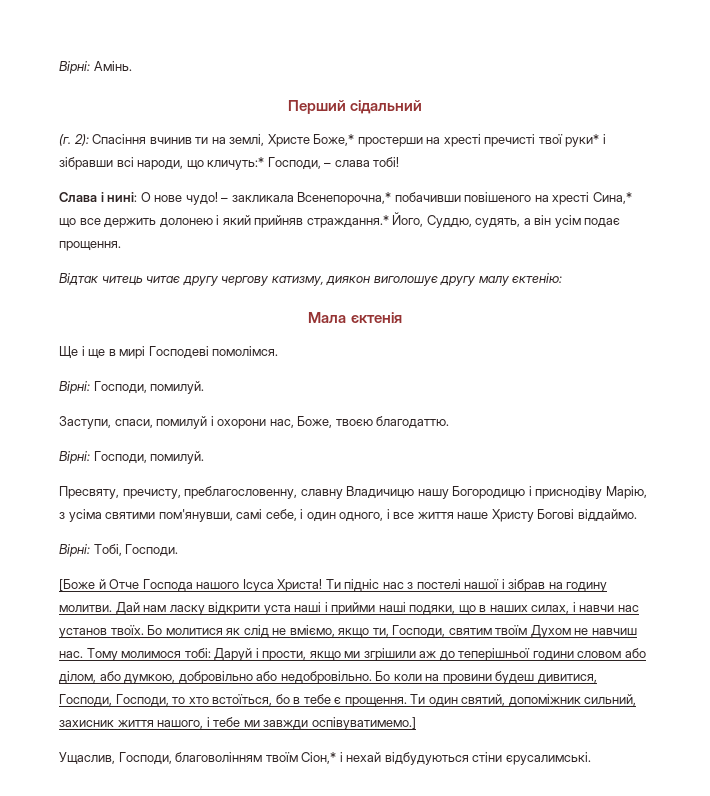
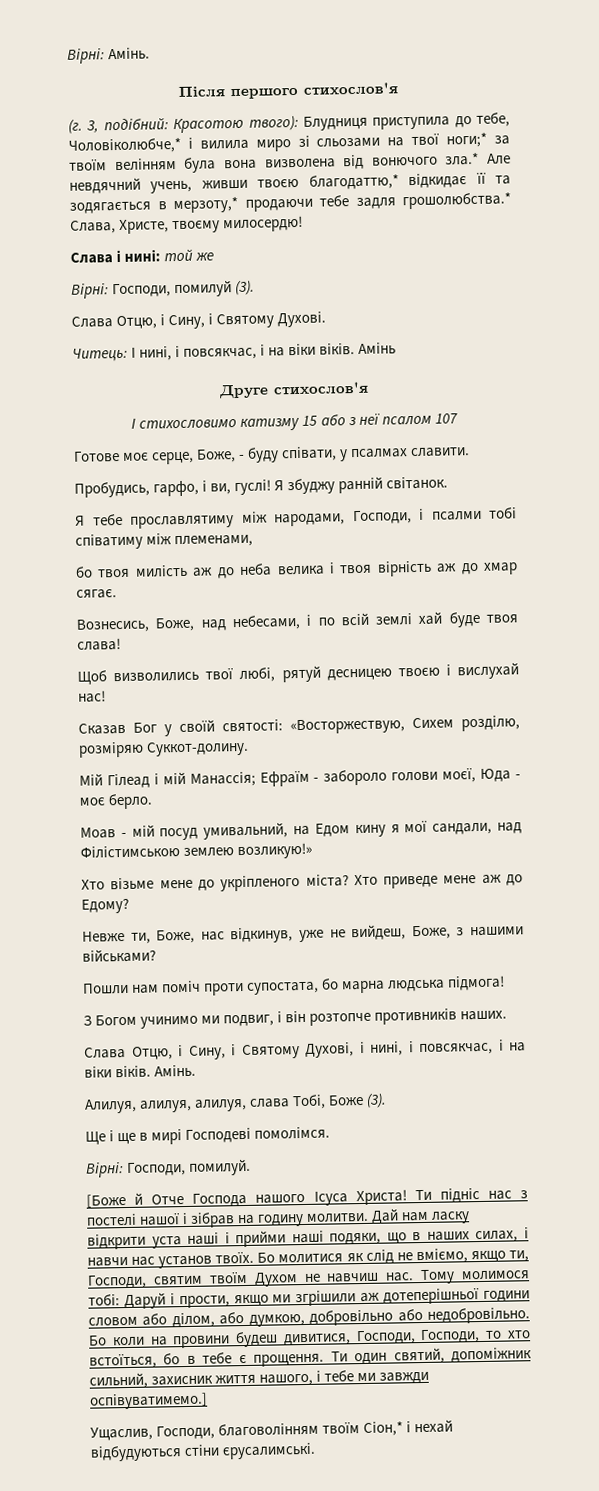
[287,100,423,114] [59,134,606,147] [59,157,400,170] [59,192,632,205] [59,212,621,228] [59,241,121,251] [59,273,563,286] [308,312,402,323] Перший сідальний // (г. 2): Спасіння вчинив ти на землі, Христе Боже,* простерши на хресті пречисті твої руки* і зібравши всі народи, що кличуть:* Господи, – слава тобі! // Слава і нині: О нове чудо! – закликала Всенепорочна,* побачивши повішеного на хресті Сина,* що все держить долонею і який прийняв страждання.* Його, Суддю, судять, а він усім подає прощення. // Відтак читець читає другу чергову катизму, диякон виголошує другу малу єктенію: // Мала єктенія -> [178,82,398,100] [68,112,510,134] [68,132,511,154] [69,152,511,173] [69,172,512,194] [69,192,511,214] [70,215,304,234] [70,249,215,264] [71,280,256,299] [71,311,327,330] [72,342,397,362] [217,381,369,399] [131,413,458,431] [73,446,471,465] [74,476,449,498] [75,507,517,529] [75,533,254,550] [75,560,519,579] [76,589,117,599] [76,611,519,633] [77,638,121,651] [77,662,519,685] [78,690,106,703] [78,715,520,737] [78,740,250,758] [79,768,522,789] [79,793,154,810] [80,820,522,841] [80,842,313,860] [81,874,524,892] [81,897,129,914] [82,924,525,944] [82,948,156,963] [83,975,506,996] [83,1008,508,1029] [84,1039,526,1060] [84,1064,197,1078] [84,1093,388,1114] Після першого стихослов'я // (г. 3, подібний: Красотою твого): Блудниця приступила до тебе, Чоловіколюбче,* і вилила миро зі сльозами на твої ноги;* за твоїм велінням була вона визволена від вонючого зла.* Але невдячний учень, живши твоєю благодаттю,* відкидає її та зодягається в мерзоту,* продаючи тебе задля грошолюбства.* Слава, Христе, твоєму милосердю! // Слава і нині: той же // Вірні: Господи, помилуй (3). // Слава Отцю, і Сину, і Святому Духові. // Читець: І нині, і повсякчас, і на віки віків. Амінь // Друге стихослов'я // І стихословимо катизму 15 або з неї псалом 107 // Готове моє серце, Боже, - буду співати, у псалмах славити. // Пробудись, гарфо, і ви, гуслі! Я збуджу ранній світанок. // Я тебе прославлятиму між народами, Господи, і псалми тобі співатиму між племенами, // бо твоя милість аж до неба велика і твоя вірність аж до хмар сягає. // Вознесись, Боже, над небесами, і по всій землі хай буде твоя слава! // Щоб визволились твої любі, рятуй десницею твоєю і вислухай нас! // Сказав Бог у своїй святості: «Восторжествую, Сихем розділю, розміряю Суккот-долину. // Мій Гілеад і мій Манассія; Ефраїм - забороло голови моєї, Юда - моє берло. // Моав - мій посуд умивальний, на Едом кину я мої сандали, над Філістимською землею возликую!» // Хто візьме мене до укріпленого міста? Хто приведе мене аж до Едому? // Невже ти, Боже, нас відкинув, уже не вийдеш, Боже, з нашими військами? // Пошли нам поміч проти супостата, бо марна людська підмога! // З Богом учинимо ми подвиг, і він розтопче противників наших. // Слава Отцю, і Сину, і Святому Духові, і нині, і повсякчас, і на віки віків. Амінь. // Алилуя, алилуя, алилуя, слава Тобі, Боже (3).
[59,416,450,429] [59,451,205,464] [59,486,647,499] [59,509,637,522] [59,544,179,557] // Заступи, спаси, помилуй і охорони нас, Боже, твоєю благодаттю. // Вірні: Господи, помилуй. // Пресвяту, пречисту, преблагословенну, славну Владичицю нашу Богородицю і приснодіву Марію, з усіма святими пом'янувши, самі себе, і один одного, і все життя наше Христу Богові віддаймо. // Вірні: Тобі, Господи. -> (252, 1167) none
[439,648,531,661] до теперішньої -> [383,1288,481,1305] дотеперішньої

